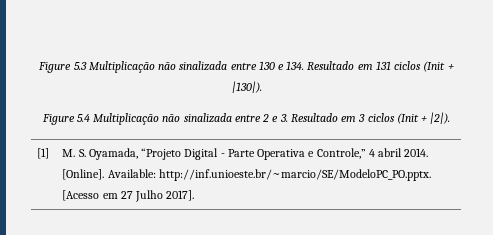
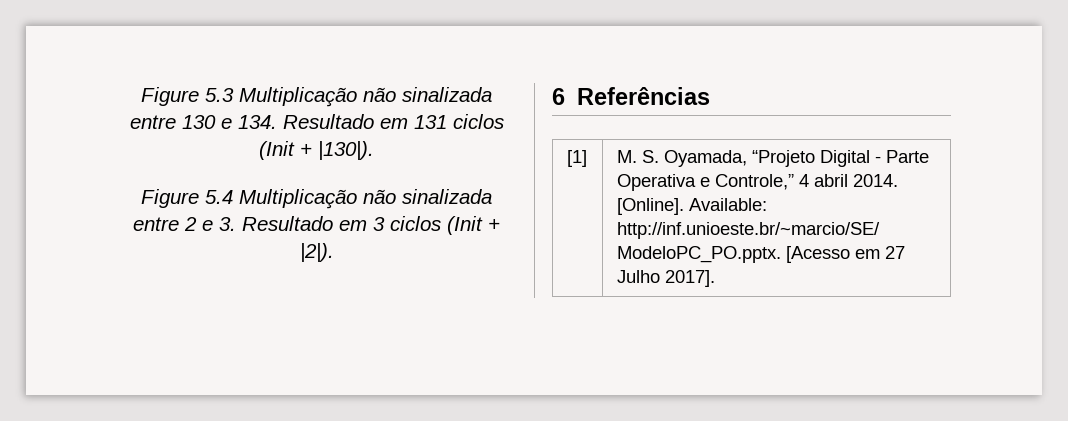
(451, 118) none -> [552,87,711,105] // 6 Referências

